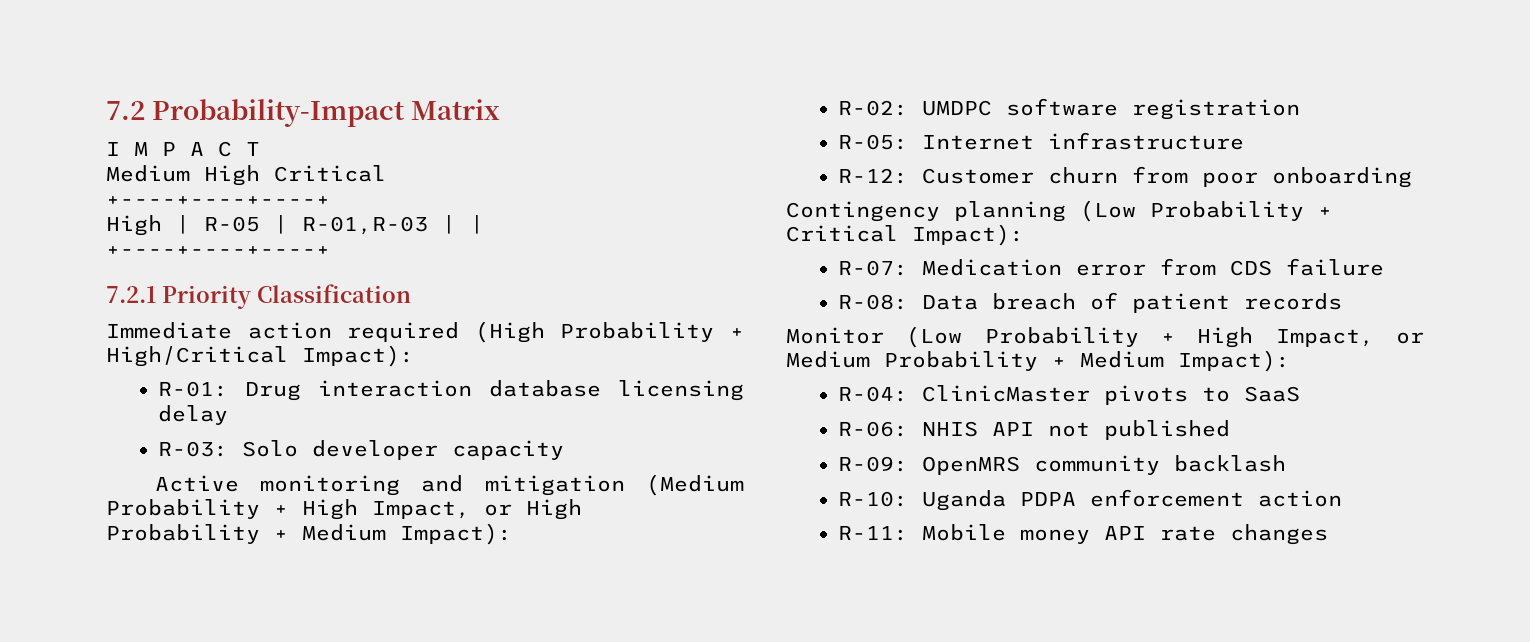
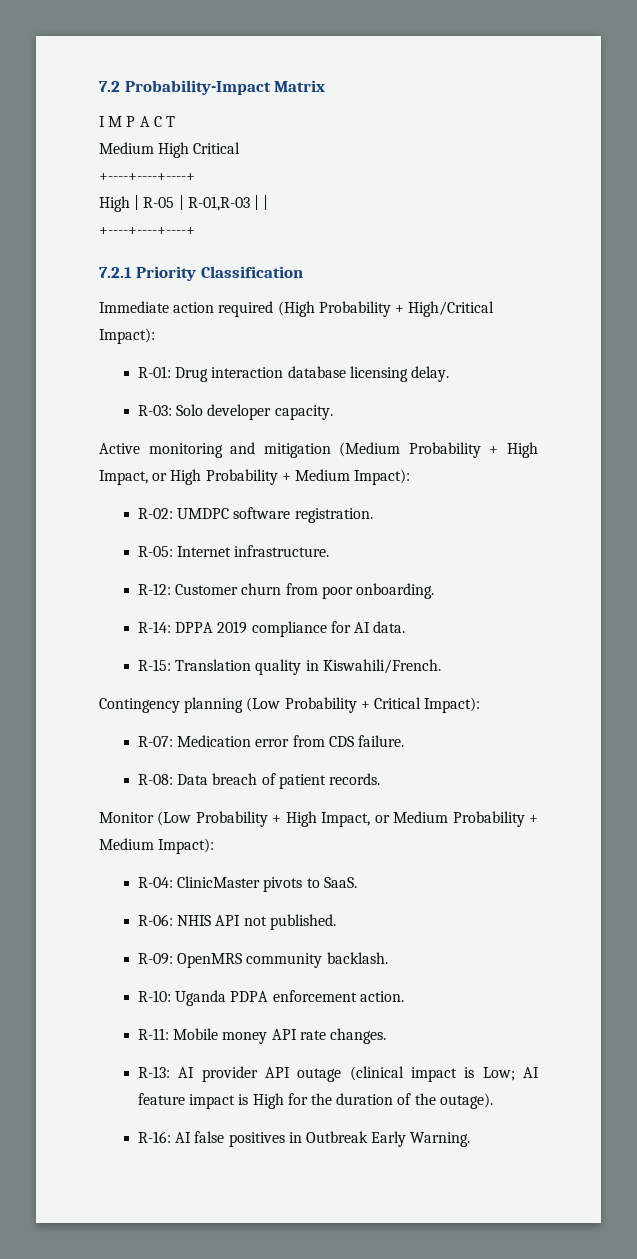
[157,405,228,425] delay -> [410,366,449,382] delay.
[451,440,564,460] capacity -> [274,405,333,420] capacity.
[1131,99,1300,120] registration -> [294,508,373,523] registration.
[1047,132,1244,150] infrastructure -> [234,545,330,557] infrastructure.
[1271,167,1412,188] onboarding -> [355,583,434,599] [138,621,406,637] [138,659,441,675] onboarding. // R-14: DPPA 2019 compliance for AI data. // R-15: Translation quality in Kiswahili/French.
[1285,258,1384,276] failure -> [357,735,404,747] failure.
[1243,293,1342,310] records -> [328,773,380,785] records.
[1243,386,1300,402] SaaS -> [323,877,357,888] SaaS.
[1103,420,1230,440] published -> [269,914,336,930] published.
[1173,455,1286,472] backlash -> [326,952,388,964] backlash.
[1257,490,1342,507] action -> [359,991,404,1002] action.
[1229,524,1328,545] changes -> [329,1028,386,1044] [138,1066,539,1082] [138,1093,493,1109] [138,1131,471,1147] changes. // R-13: AI provider API outage (clinical impact is Low; AI feature impact is High for the duration of the outage). // R-16: AI false positives in Outbreak Early Warning.

